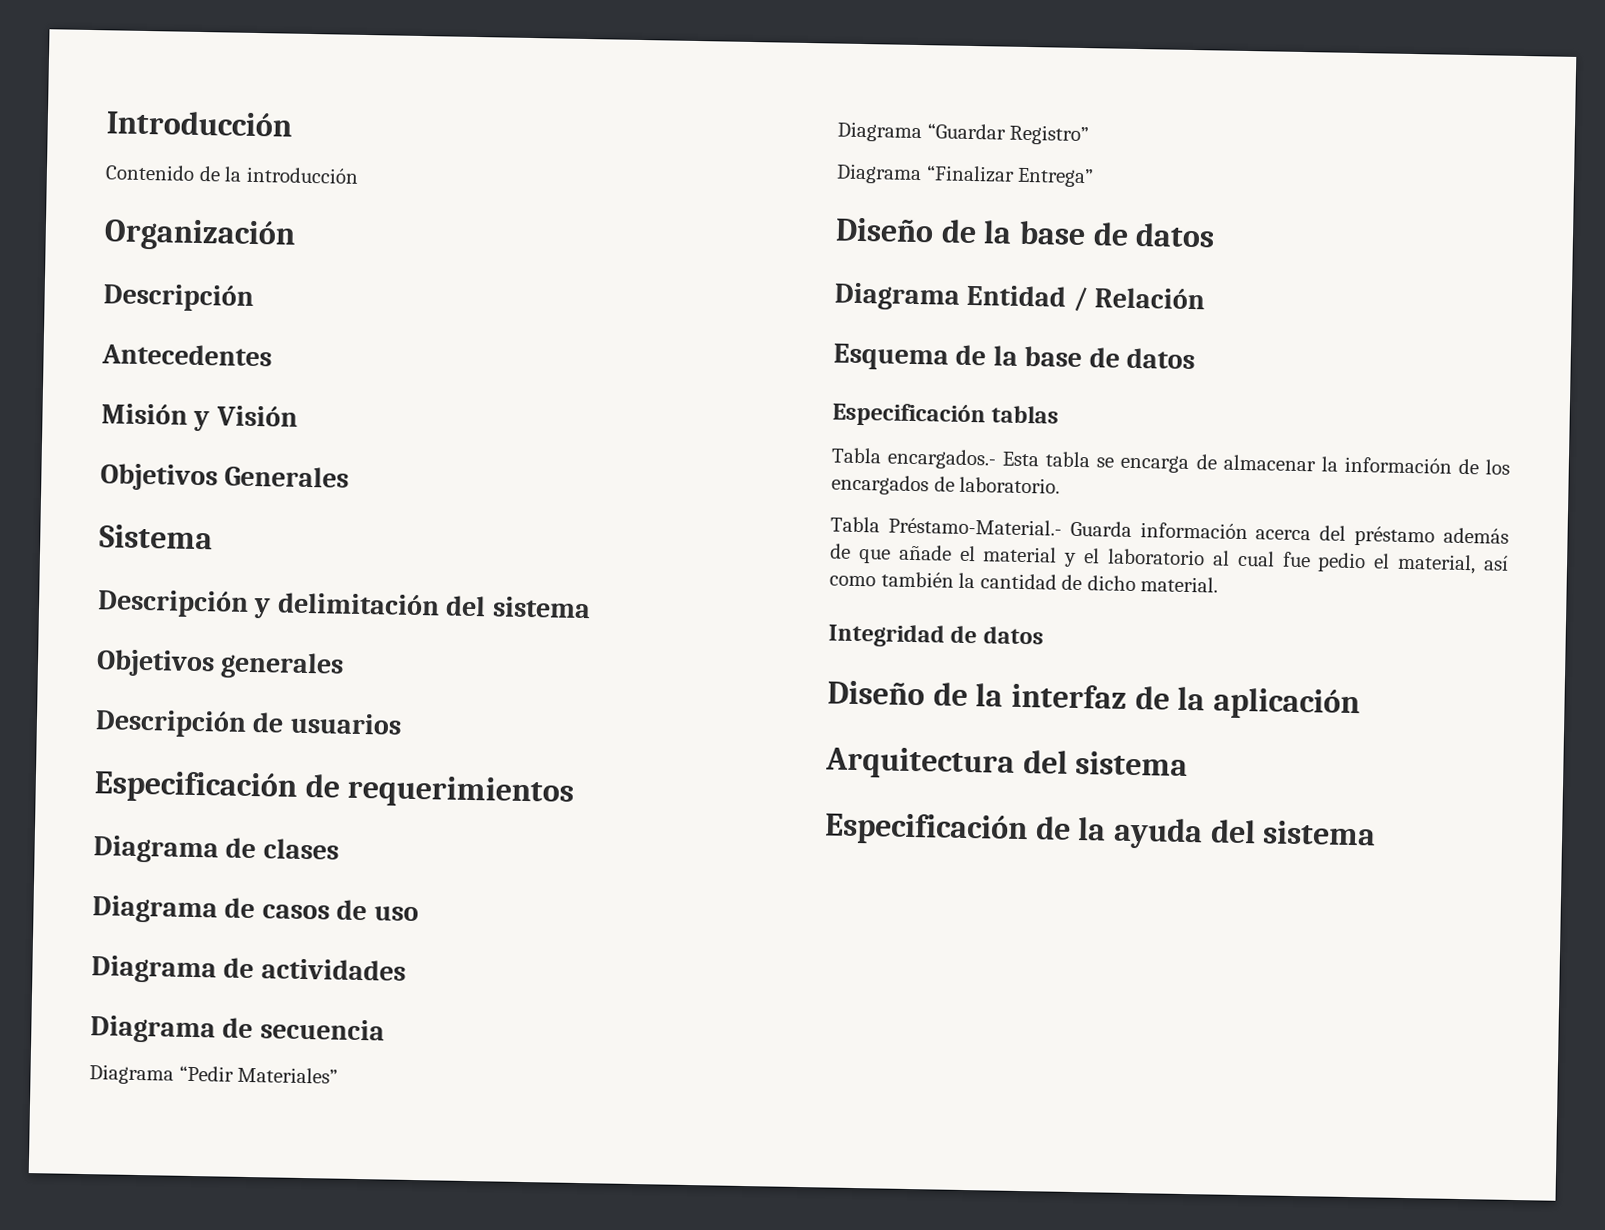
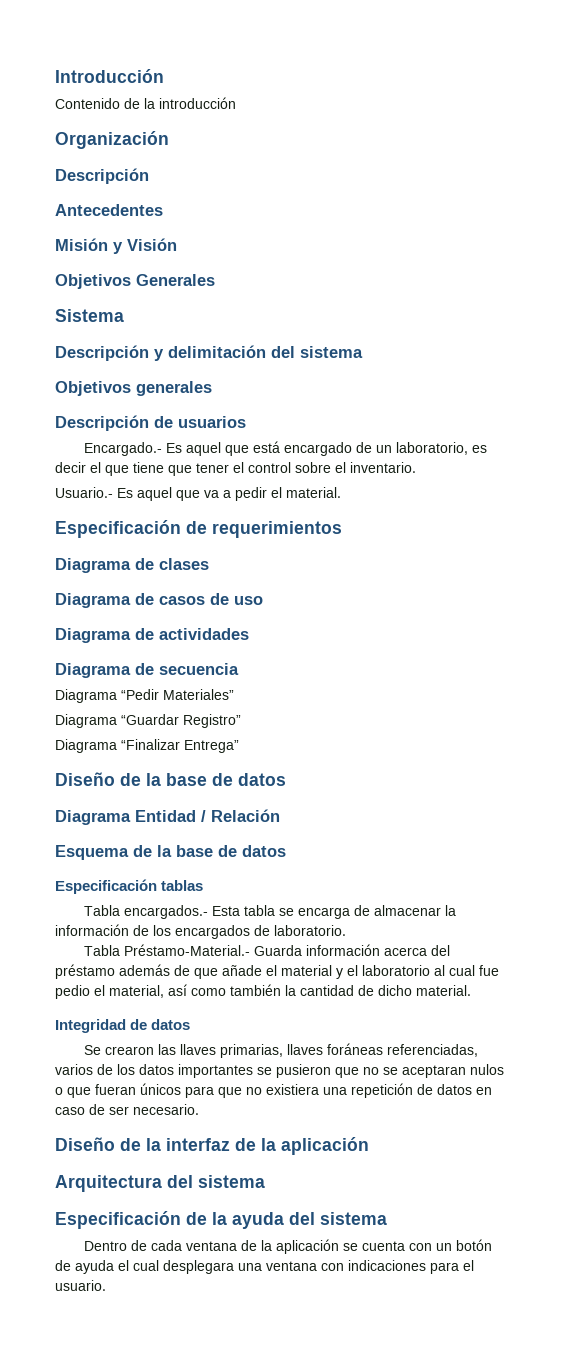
(402, 723) none -> [84,441,488,456] [55,462,416,476] [55,487,341,501] // Encargado.- Es aquel que está encargado de un laboratorio, es decir el que tiene que tener el control sobre el inventario. // Usuario.- Es aquel que va a pedir el material.
(1044, 635) none -> [84,1043,479,1058] [55,1064,504,1078] [55,1083,492,1098] [55,1104,199,1115] // Se crearon las llaves primarias, llaves foráneas referenciadas, varios de los datos importantes se pusieron que no se aceptaran nulos o que fueran únicos para que no existiera una repetición de datos en caso de ser necesario.
(1377, 833) none -> [84,1239,493,1254] [55,1260,474,1274] [55,1280,106,1291] // Dentro de cada ventana de la aplicación se cuenta con un botón de ayuda el cual desplegara una ventana con indicaciones para el usuario.

